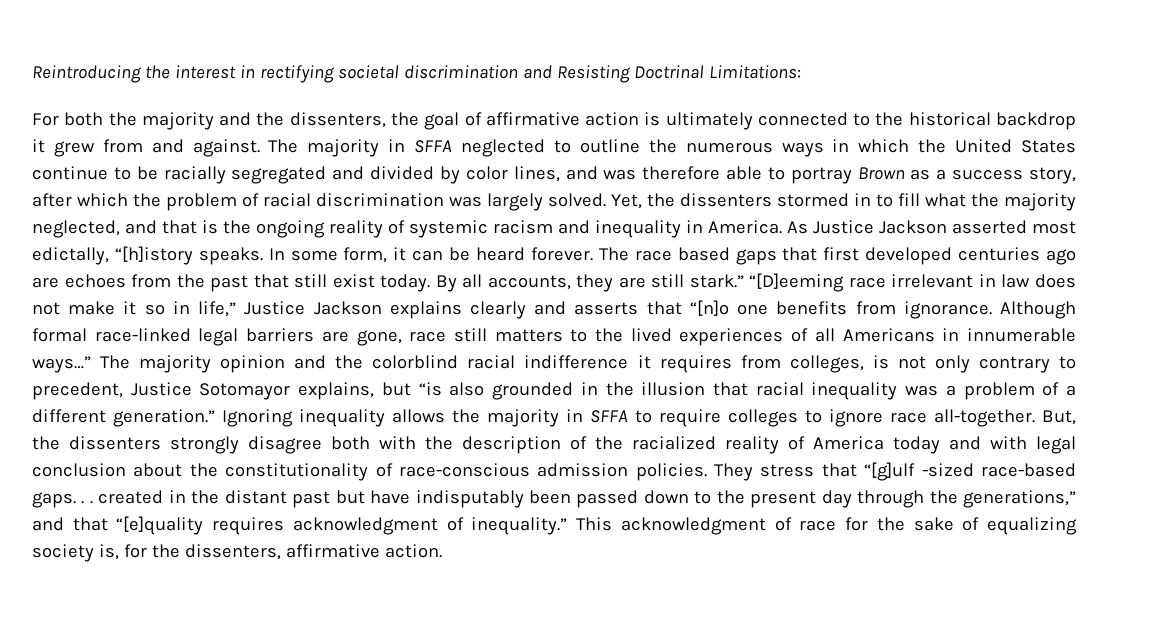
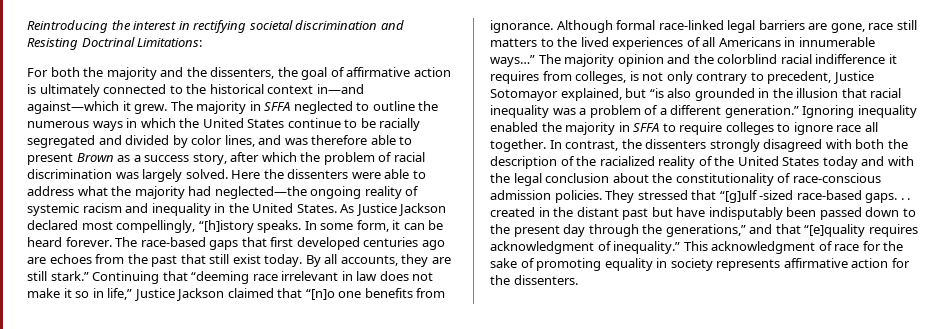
[996,112,1077,130] [32,139,260,157] backdrop it grew from and against. -> [267,84,364,94] [27,101,168,114] context in—and against—which it grew.
[790,167,852,184] portray -> [27,153,73,165] present
[611,193,1076,211] [32,220,251,238] Yet, the dissenters stormed in to fill what the majority neglected, and that is the -> [231,169,426,179] [27,186,307,199] Here the dissenters were able to address what the majority had neglected—the
[708,220,1076,234] [32,247,109,265] America. As Justice Jackson asserted most edictally, -> [228,203,447,216] [27,220,196,233] the United States. As Justice Jackson declared most compellingly,
[634,247,730,261] race based -> [140,237,206,247] race-based
[749,273,845,292] “[D]eeming -> [92,271,250,284] Continuing that “deeming
[389,301,639,319] explains clearly and asserts -> [227,288,274,298] claimed
[298,382,375,400] explains, -> [560,88,622,101] explained,
[392,409,445,423] allows -> [490,122,538,132] enabled
[934,409,1076,427] [32,436,416,454] all-together. But, the dissenters strongly disagree both with -> [864,122,878,132] [490,139,885,152] all together. In contrast, the dissenters strongly disagreed with both
[813,436,884,450] America -> [714,156,820,166] the United States
(1027, 443) none -> [490,173,510,183] the
[760,464,815,477] stress -> [637,190,688,200] stressed
[987,517,1077,535] [32,544,442,562] equalizing society is, for the dissenters, affirmative action. -> [536,258,910,271] [490,275,578,285] promoting equality in society represents affirmative action for the dissenters.

